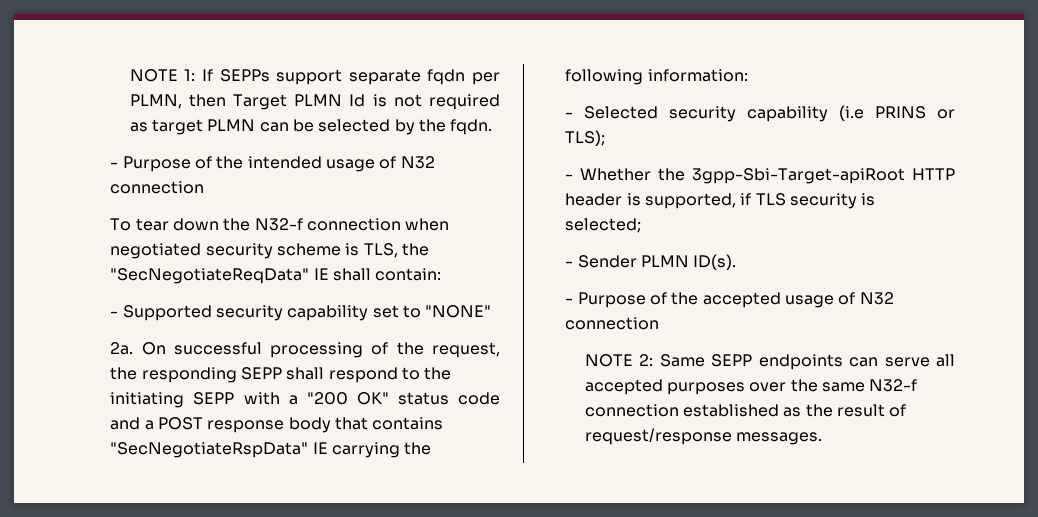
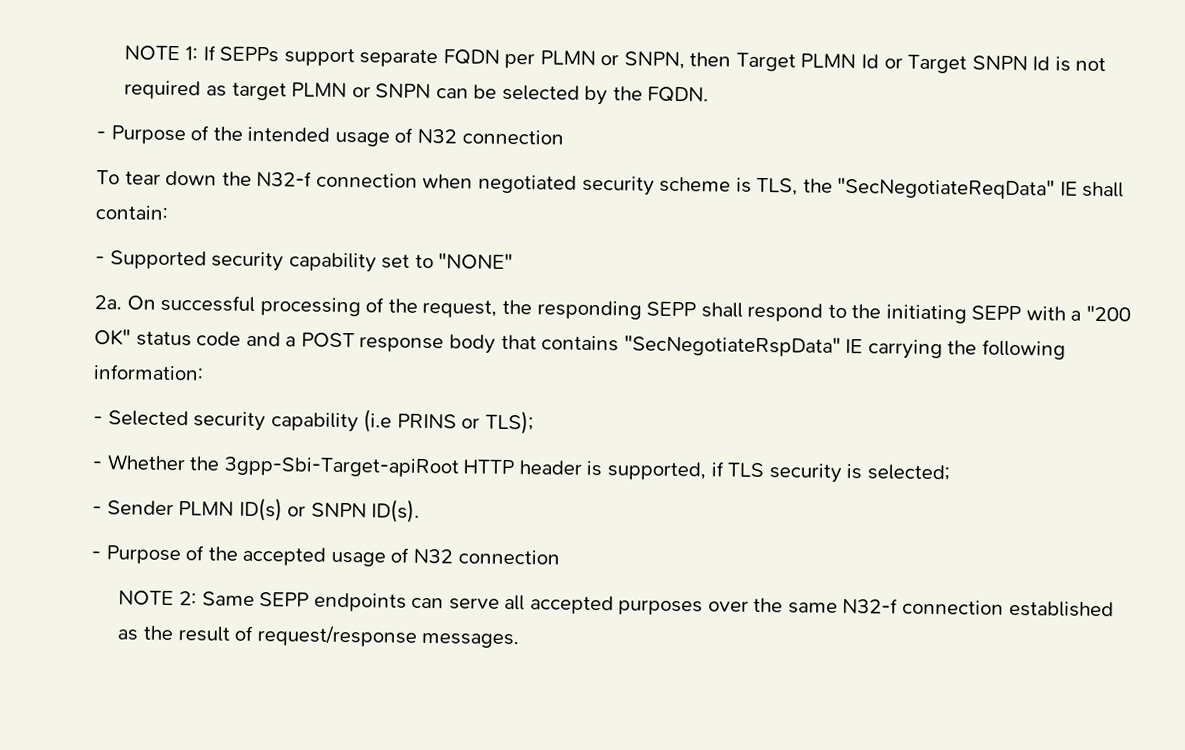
[427,69,501,85] [129,94,343,110] fqdn per PLMN, then Target PLMN -> [442,49,1028,74] FQDN per PLMN or SNPN, then Target PLMN Id or Target SNPN
(256, 125) none -> [351,83,432,99] or SNPN
[450,119,493,135] fqdn. -> [647,86,710,103] FQDN.
(690, 261) none -> [238,497,367,522] ID(s) or SNPN

